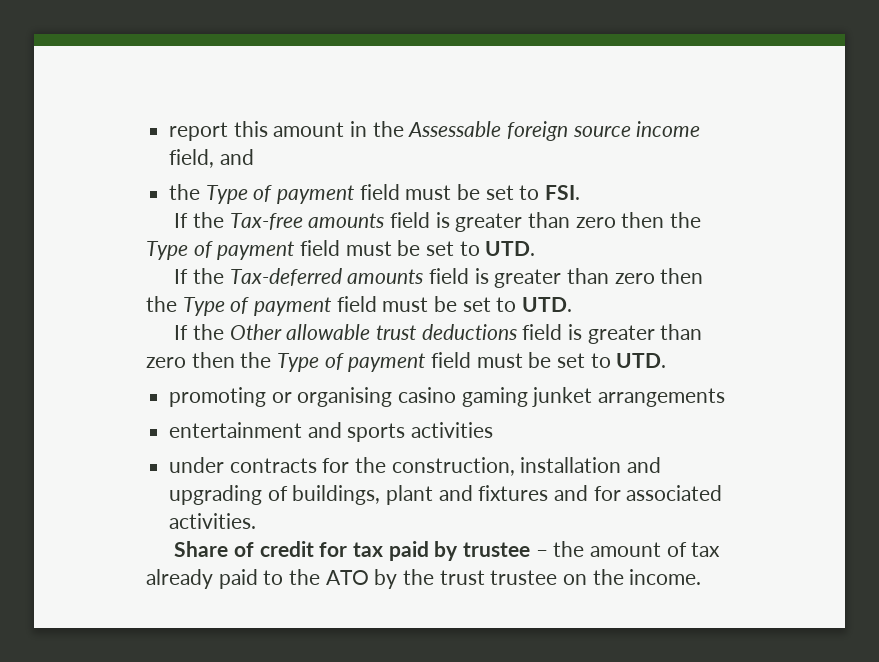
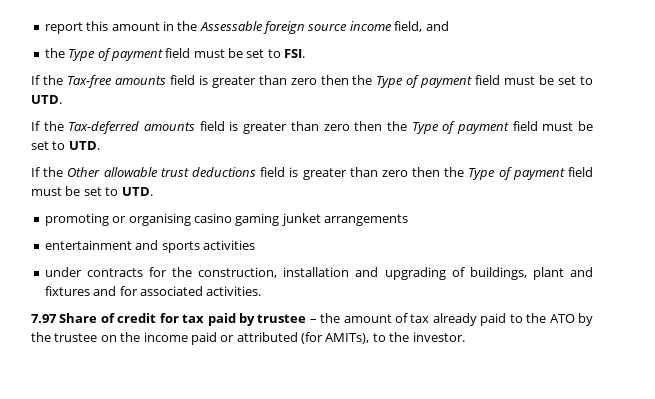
(257, 521) none -> [31,314,57,323] 7.97
[439,570,485,585] trust -> (51, 337) none
[629,569,702,585] income. -> [143,332,465,345] income paid or attributed (for AMITs), to the investor.

